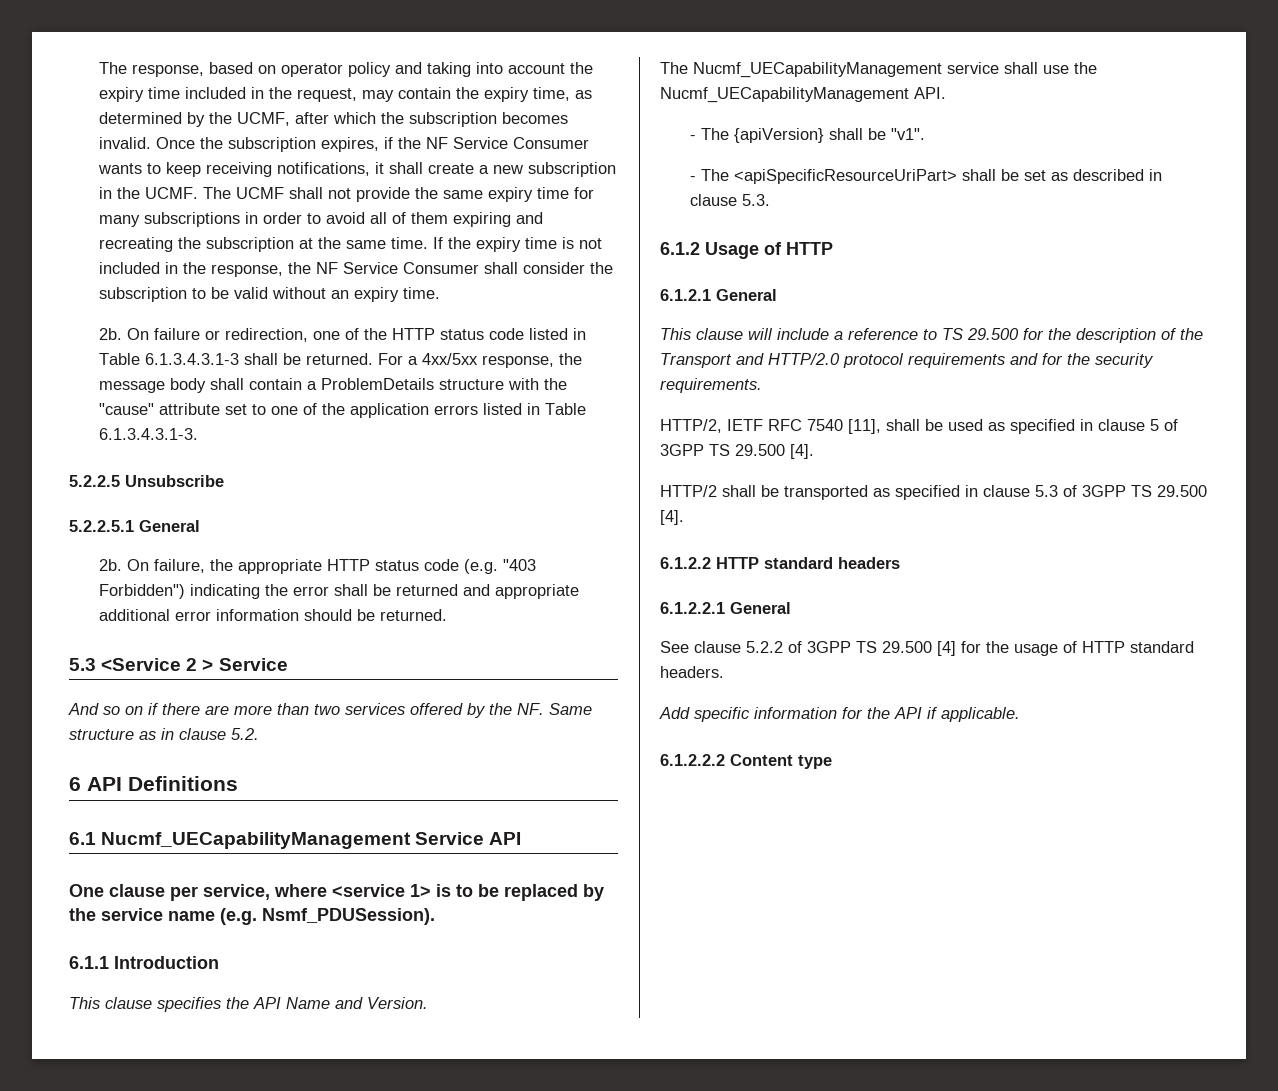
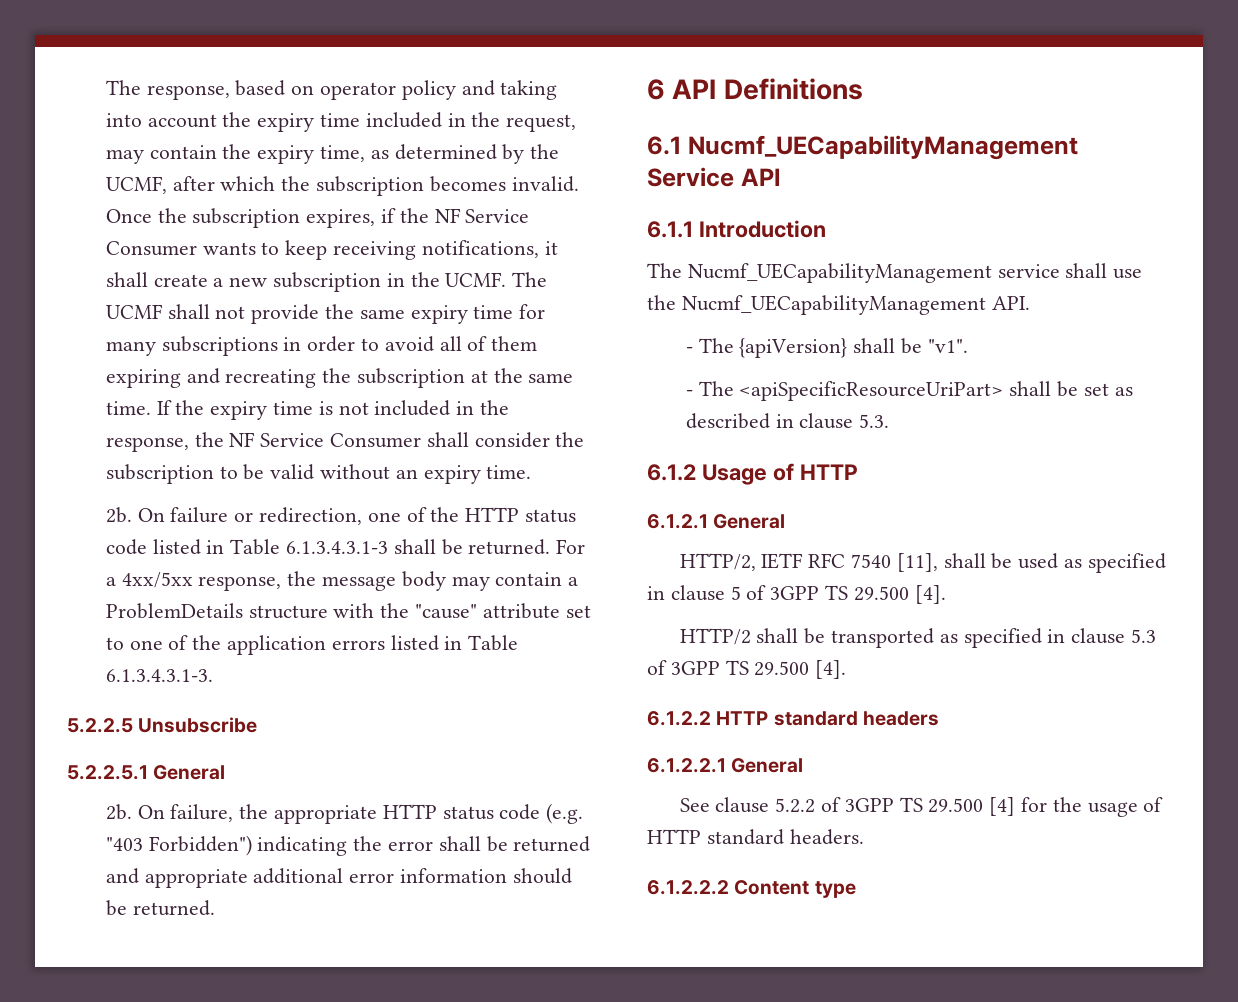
[210,378,245,390] shall -> [451,576,490,591] may
[69,658,288,671] [68,703,592,718] [69,728,259,740] // 5.3 <Service 2 > Service // And so on if there are more than two services offered by the NF. Same structure as in clause 5.2. -> (215, 908) none
[69,884,604,901] [69,908,435,925] [69,956,219,969] [69,997,428,1012] One clause per service, where <service 1> is to be replaced by the service name (e.g. Nsmf_PDUSession). // 6.1.1 Introduction // This clause specifies the API Name and Version. -> [647,220,826,238] 6.1.1 Introduction
[660,328,1203,343] [660,353,1154,368] [660,378,762,393] // This clause will include a reference to TS 29.500 for the description of the Transport and HTTP/2.0 protocol requirements and for the security requirements. -> (786, 521) none
[659,707,1020,722] // Add specific information for the API if applicable. -> (864, 837) none

